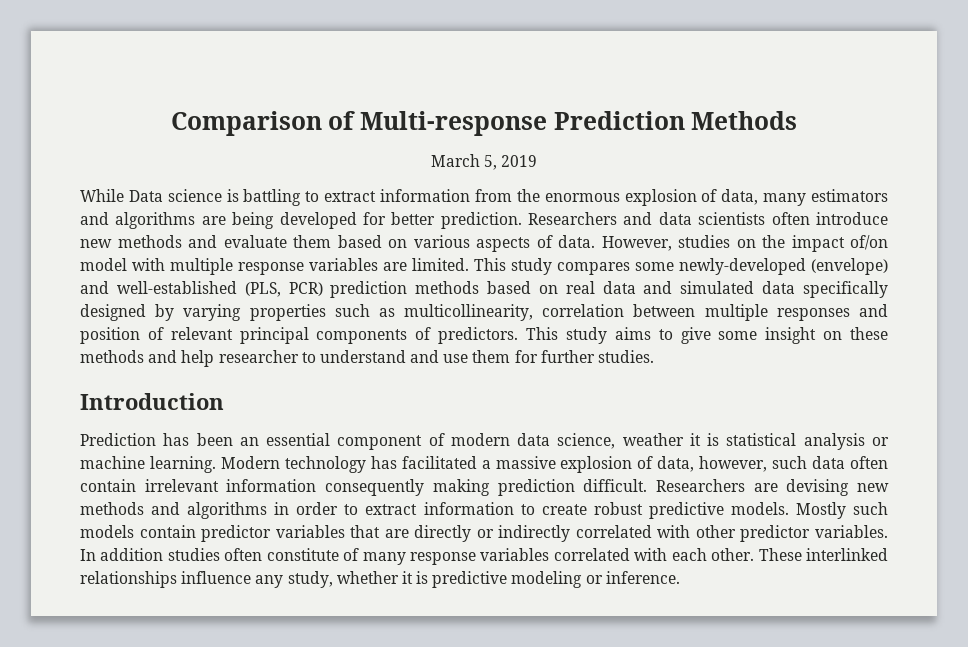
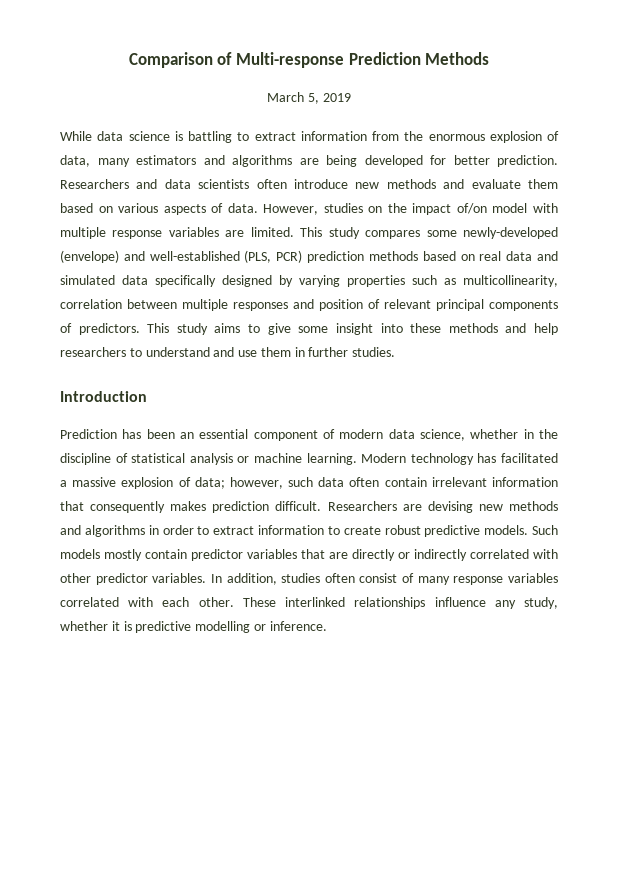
[128,190,163,202] Data -> [97,131,124,141] data
[823,331,843,340] on -> [380,323,403,333] into
[218,350,299,363] researcher -> [60,347,126,357] researchers
[514,350,538,363] for -> [294,347,305,357] in
[622,433,720,446] weather it is -> [470,429,558,439] [60,453,128,465] whether in the discipline of
[657,456,695,472] data, -> [194,477,225,489] data;
[325,479,490,496] consequently making -> [60,501,207,513] that consequently makes
[795,502,888,519] [80,525,134,538] Mostly such models -> [531,525,558,535] [60,549,142,561] Such models mostly
[100,548,164,561] addition -> [226,573,277,585] addition,
[266,548,339,561] constitute -> [359,573,398,583] consist
[511,571,583,588] modeling -> [195,621,251,633] modelling

